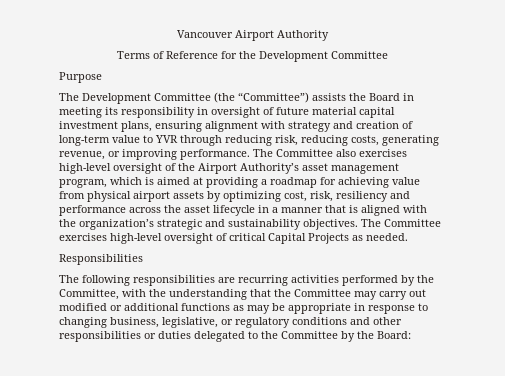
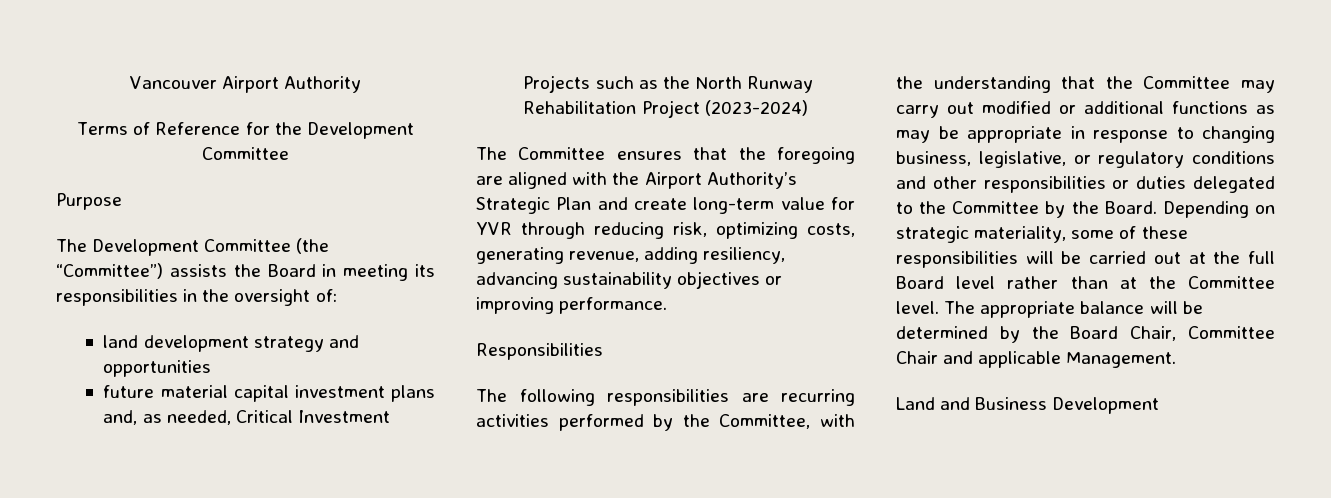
[121,107,395,118] [59,121,413,132] responsibility in oversight of future material capital investment plans, ensuring alignment with strategy and creation of -> [56,289,337,306] [103,335,359,352] [103,360,212,377] [103,385,435,402] [103,410,390,425] [523,75,814,93] [523,100,808,118] [476,147,855,164] [476,172,797,189] [476,197,687,214] responsibilities in the oversight of: // land development strategy and opportunities // future material capital investment plans and, as needed, Critical Investment Projects such as the North Runway Rehabilitation Project (2023-2024) // The Committee ensures that the foregoing are aligned with the Airport Authority’s Strategic Plan and create
[143,135,153,143] to -> [831,197,855,210] for
[301,135,348,146] reducing -> [716,222,798,239] optimizing
[108,149,407,160] [59,163,399,174] [59,177,420,188] [59,191,410,202] [59,205,427,216] [59,219,441,230] [59,233,408,244] or improving performance. The Committee also exercises high-level oversight of the Airport Authority’s asset management program, which is aimed at providing a roadmap for achieving value from physical airport assets by optimizing cost, risk, resiliency and performance across the asset lifecycle in a manner that is aligned with the organization’s strategic and sustainability objectives. The Committee exercises high-level oversight of critical Capital Projects as needed. -> [644,247,786,264] [476,271,783,289] [476,297,668,314] adding resiliency, advancing sustainability objectives or improving performance.
[377,331,411,339] Board: -> [1104,201,1275,218] [896,226,1188,243] [896,251,1275,268] [896,276,1275,289] [896,301,1203,318] [896,326,1275,343] [896,351,1177,368] [896,397,1160,414] Board. Depending on strategic materiality, some of these responsibilities will be carried out at the full Board level rather than at the Committee level. The appropriate balance will be determined by the Board Chair, Committee Chair and applicable Management. // Land and Business Development

